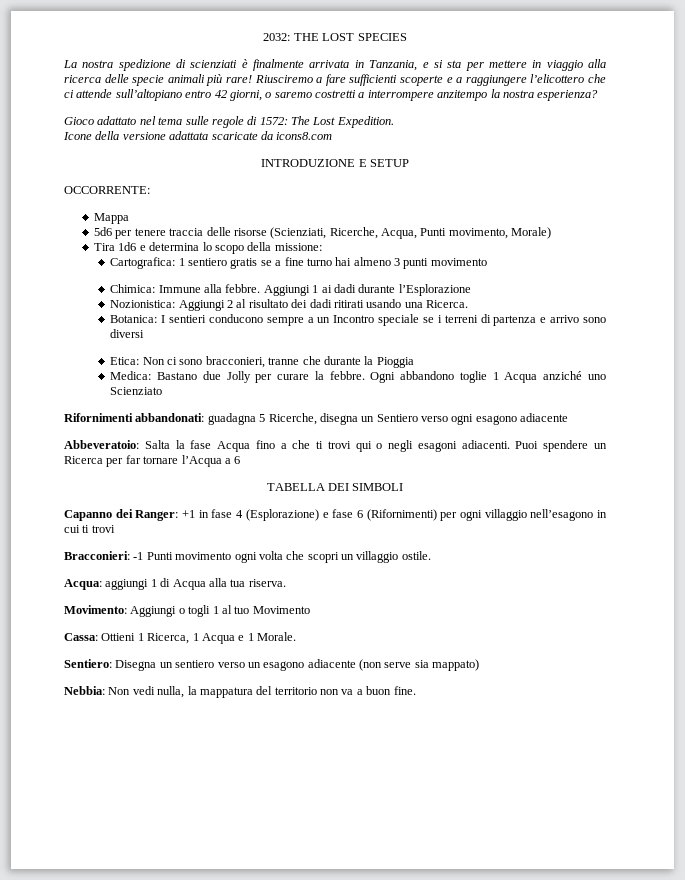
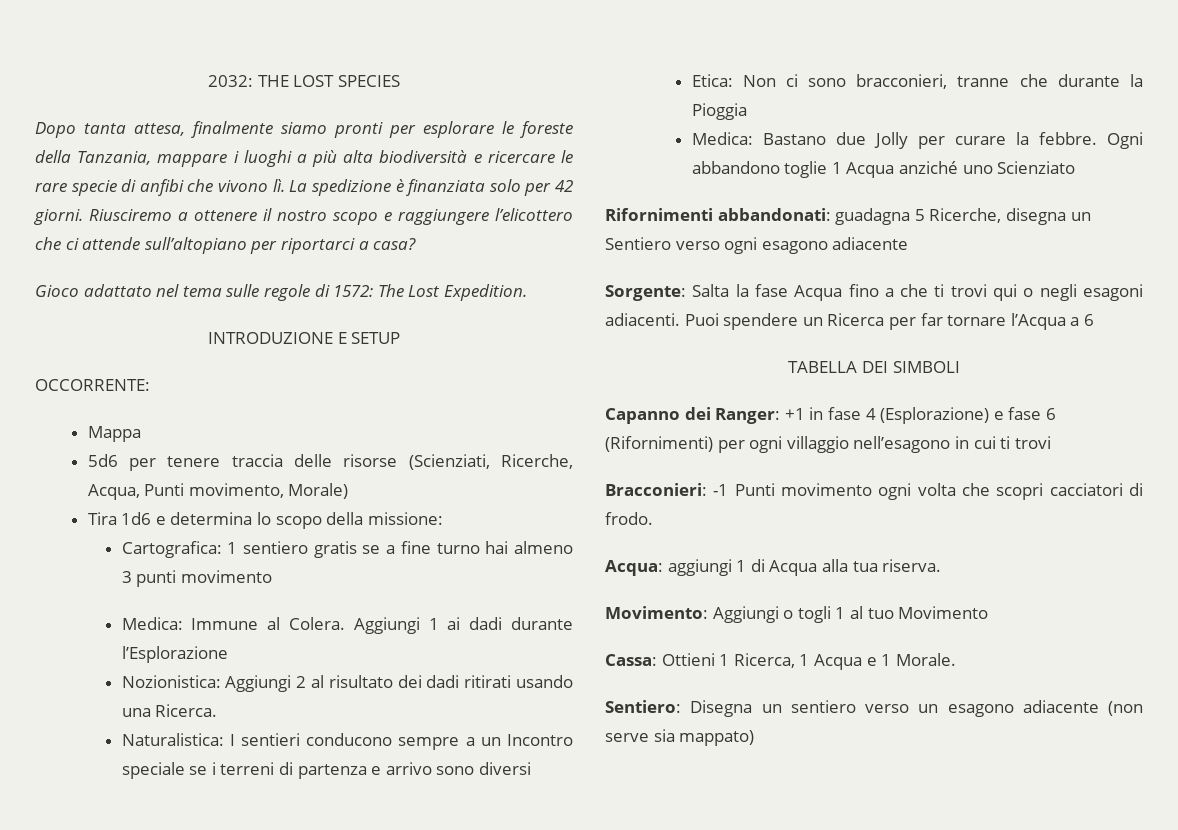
[63,59,607,71] [64,74,463,86] La nostra spedizione di scienziati è finalmente arrivata in Tanzania, e si sta per mettere in viaggio alla ricerca delle specie animali più rare! Riusciremo a fare sufficienti scoperte e a -> [35,121,573,138] [35,150,573,167] [35,179,573,196] [33,208,392,225] Dopo tanta attesa, finalmente siamo pronti per esplorare le foreste della Tanzania, mappare i luoghi a più alta biodiversità e ricercare le rare specie di anfibi che vivono lì. La spedizione è finanziata solo per 42 giorni. Riusciremo a ottenere il nostro scopo e
[185,89,599,101] entro 42 giorni, o saremo costretti a interrompere anzitempo la nostra esperienza? -> [250,238,417,254] per riportarci a casa?
[63,131,333,140] // Icone della versione adattata scaricate da icons8.com -> (527, 292) none
[110,284,261,293] Chimica: Immune alla febbre. -> [121,617,345,630] Medica: Immune al Colera.
[110,315,158,323] Botanica: -> [121,733,224,746] Naturalistica:
[64,440,139,449] Abbeveratoio: -> [605,285,686,301] Sorgente:
[341,551,431,563] un villaggio ostile. -> [1049,483,1143,496] [605,512,653,525] cacciatori di frodo.
[64,686,416,698] // Nebbia: Non vedi nulla, la mappatura del territorio non va a buon fine. -> (755, 738) none

